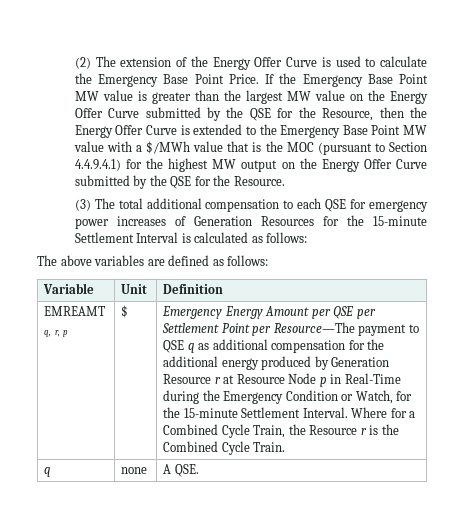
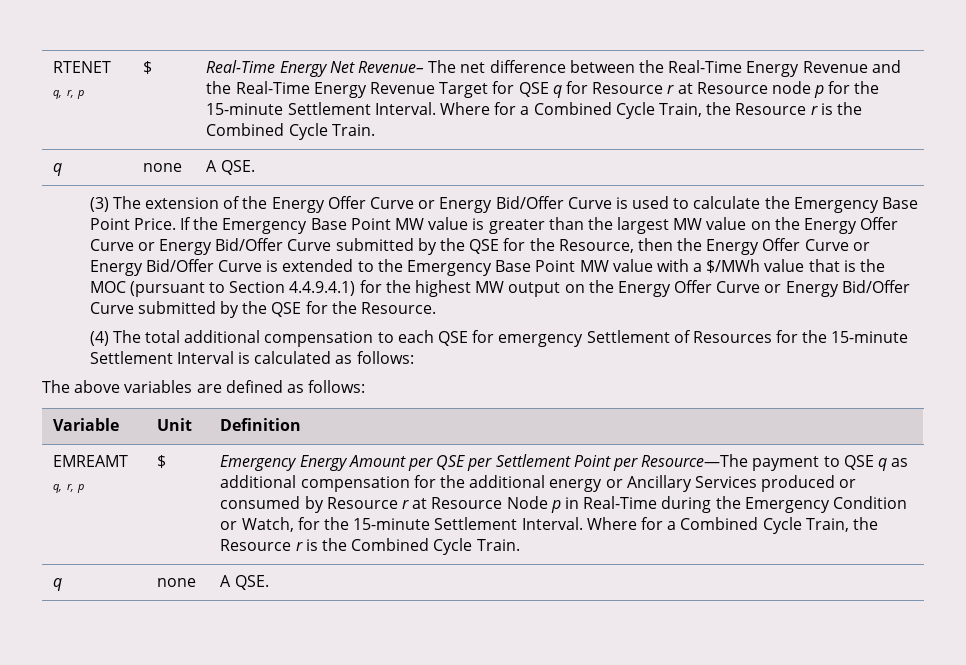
[74,57,91,69] (2) -> [53,61,112,73] [53,90,84,99] [143,61,153,74] [206,60,901,77] [206,81,880,98] [206,102,862,119] [206,123,375,140] [53,163,63,176] [143,163,183,172] [206,160,255,175] [89,197,109,212] RTENET q, r, p | $ | Real-Time Energy Net Revenue– The net difference between the Real-Time Energy Revenue and the Real-Time Energy Revenue Target for QSE q for Resource r at Resource node p for the 15-minute Settlement Interval. Where for a Combined Cycle Train, the Resource r is the Combined Cycle Train. // q | none | A QSE. // (3)
(318, 62) none -> [418,196,612,213] or Energy Bid/Offer Curve
(140, 113) none -> [137,238,332,255] or Energy Bid/Offer Curve
(178, 130) none -> [852,242,870,251] [89,259,263,276] or Energy Bid/Offer Curve
(427, 164) none -> [764,280,910,297] [89,302,134,314] or Energy Bid/Offer Curve
[74,199,91,211] (3) -> [89,331,109,346] (4)
[74,216,252,229] power increases of Generation -> [586,330,691,343] Settlement of
[261,356,390,370] produced by Generation -> [605,475,857,492] [220,496,324,513] or Ancillary Services produced or consumed by

